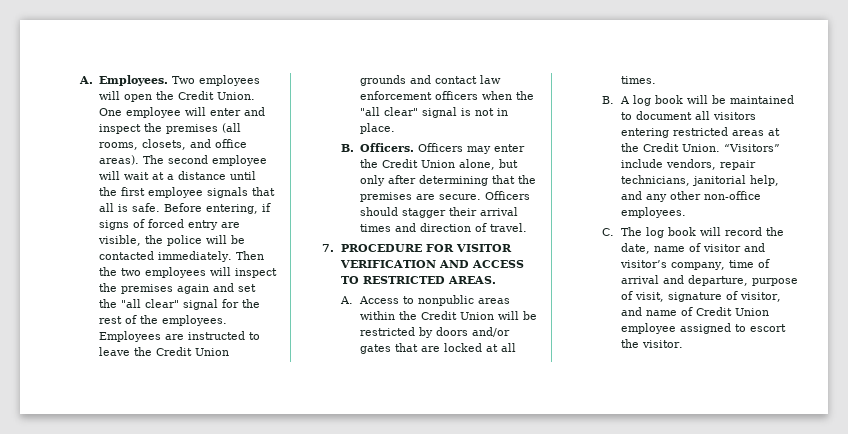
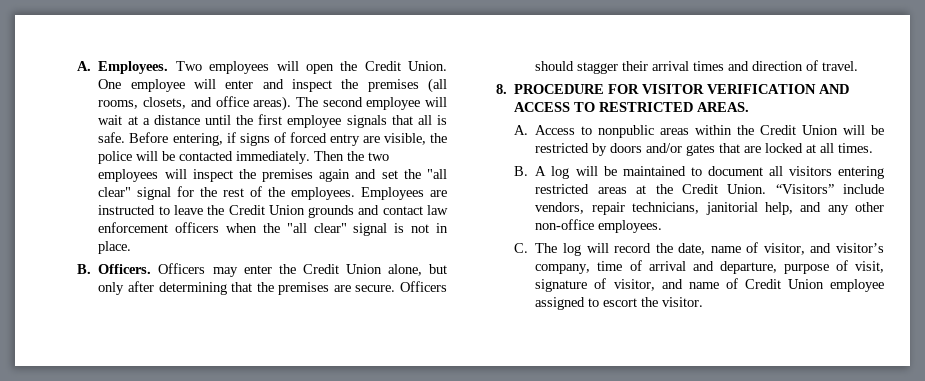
[321,244,334,252] 7. -> [496,84,508,94] 8.
[654,95,683,104] book -> (570, 172) none
[667,227,696,236] book -> (581, 249) none
[702,244,741,252] visitor -> [763,243,805,255] visitor,

